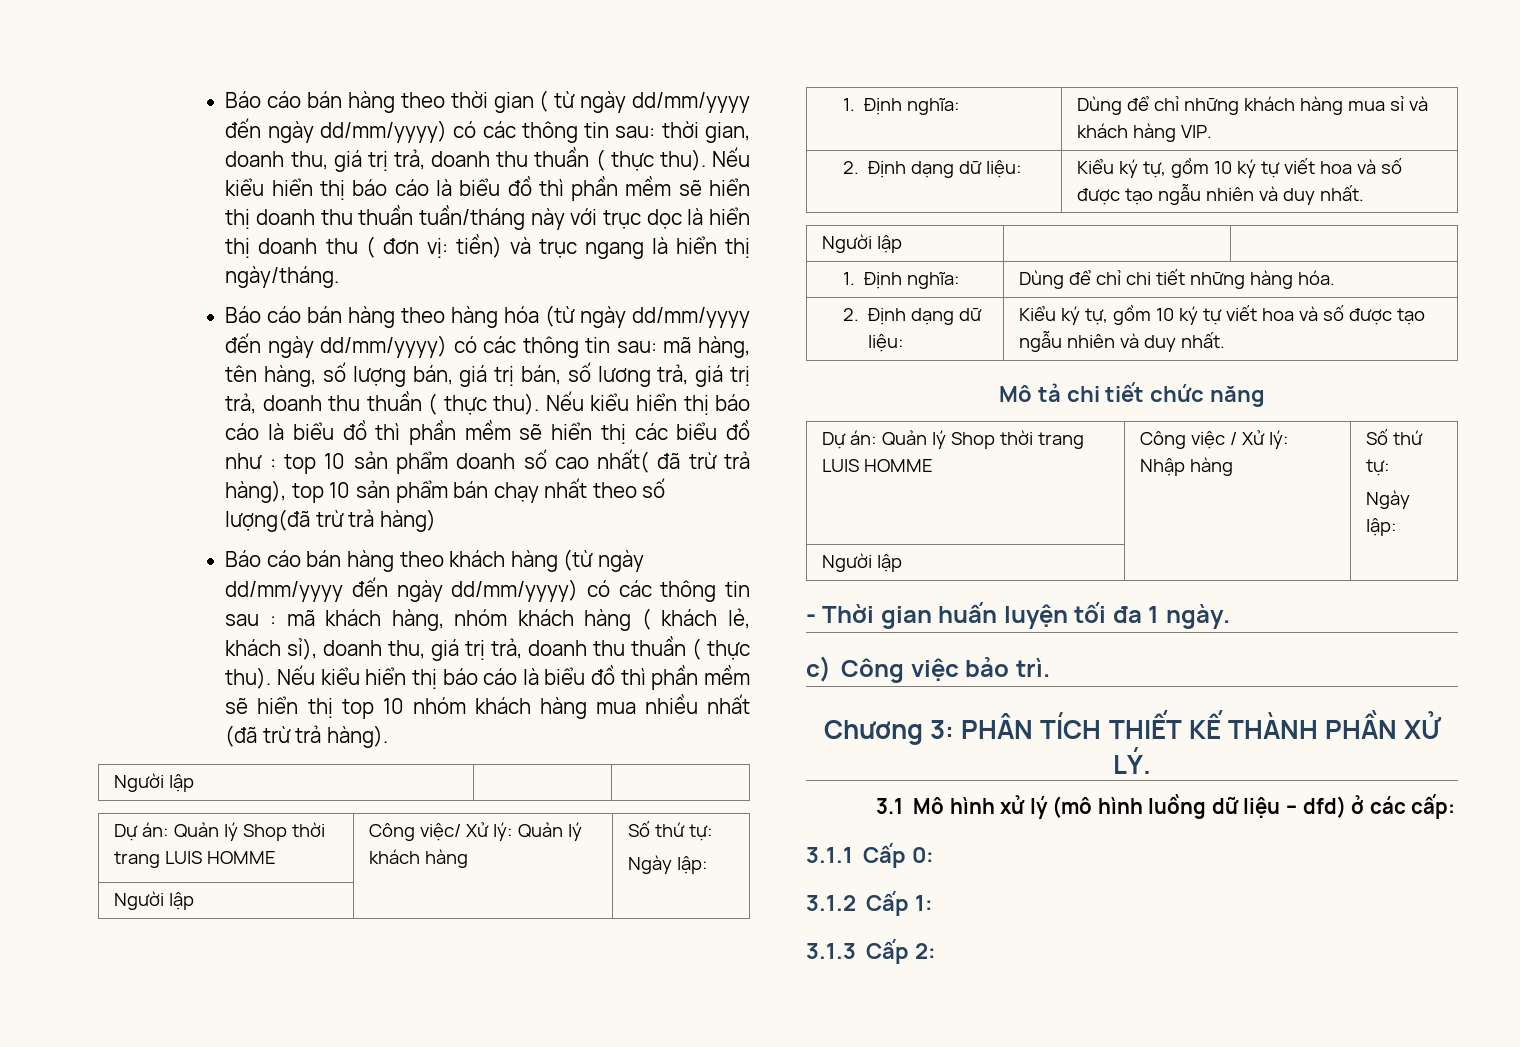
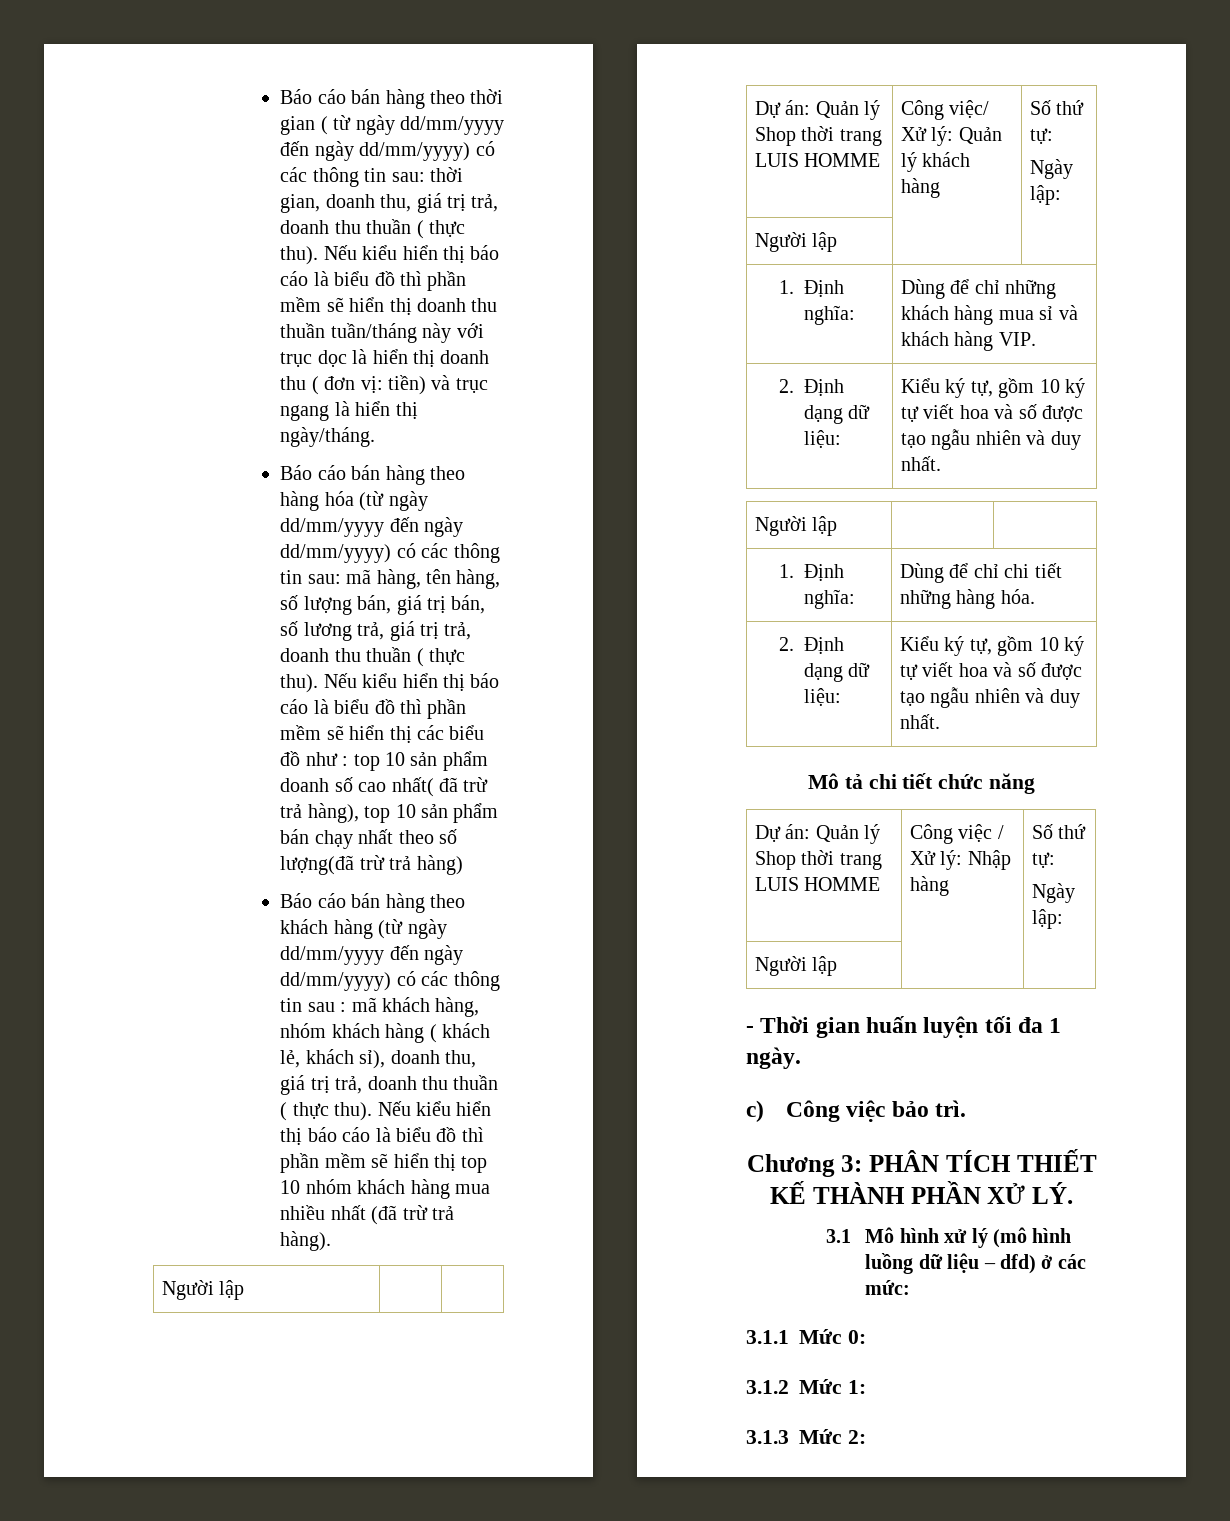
[1411,794,1456,819] cấp: -> [865,1280,911,1295] mức:
[863,843,907,868] Cấp -> [799,1329,842,1344] Mức
[866,891,910,916] Cấp -> [799,1379,842,1394] Mức
[866,939,910,964] Cấp -> [799,1429,842,1444] Mức

